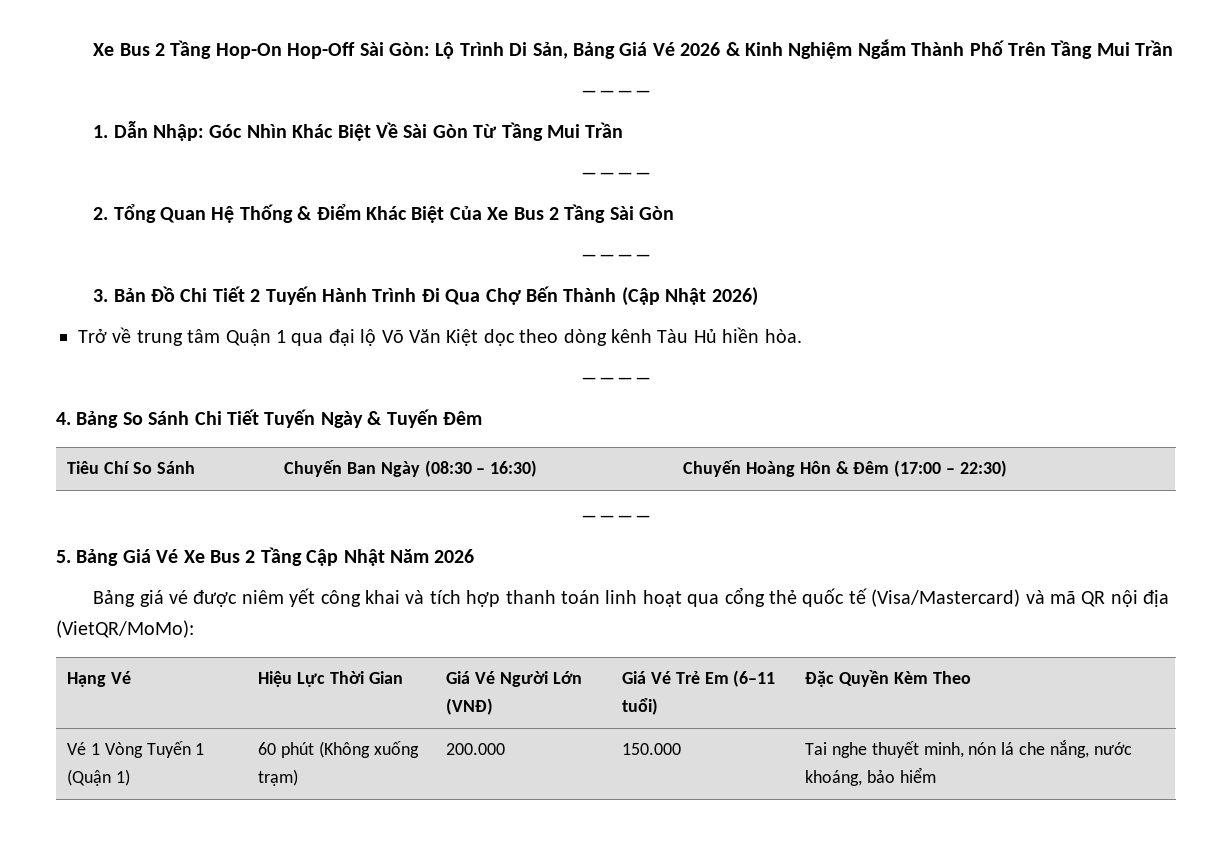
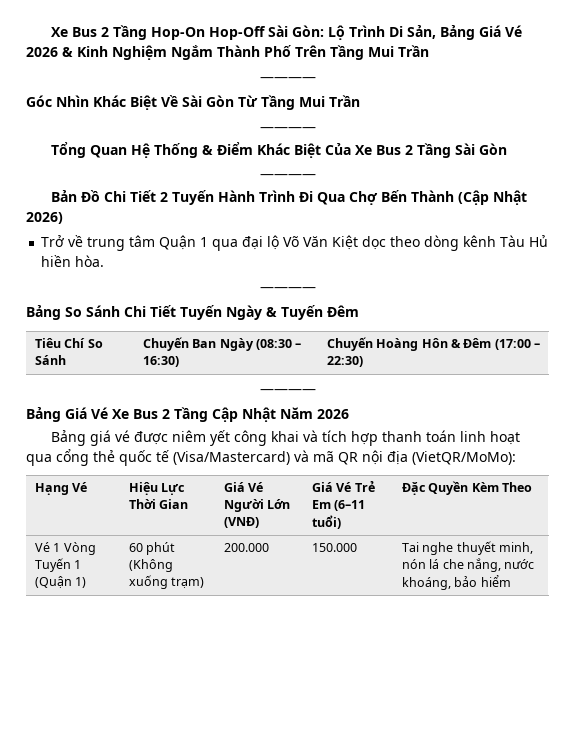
[93,121,204,141] 1. Dẫn Nhập: -> (316, 79) none
[93,207,109,220] 2. -> (316, 129) none
[93,289,109,302] 3. -> (316, 176) none
[56,412,71,425] 4. -> (316, 289) none
[56,550,71,563] 5. -> (316, 391) none

